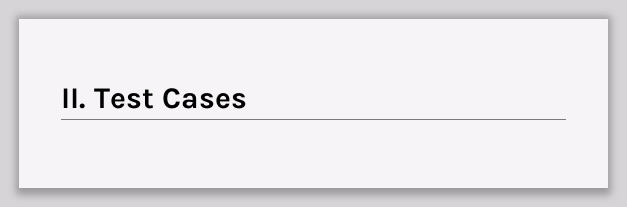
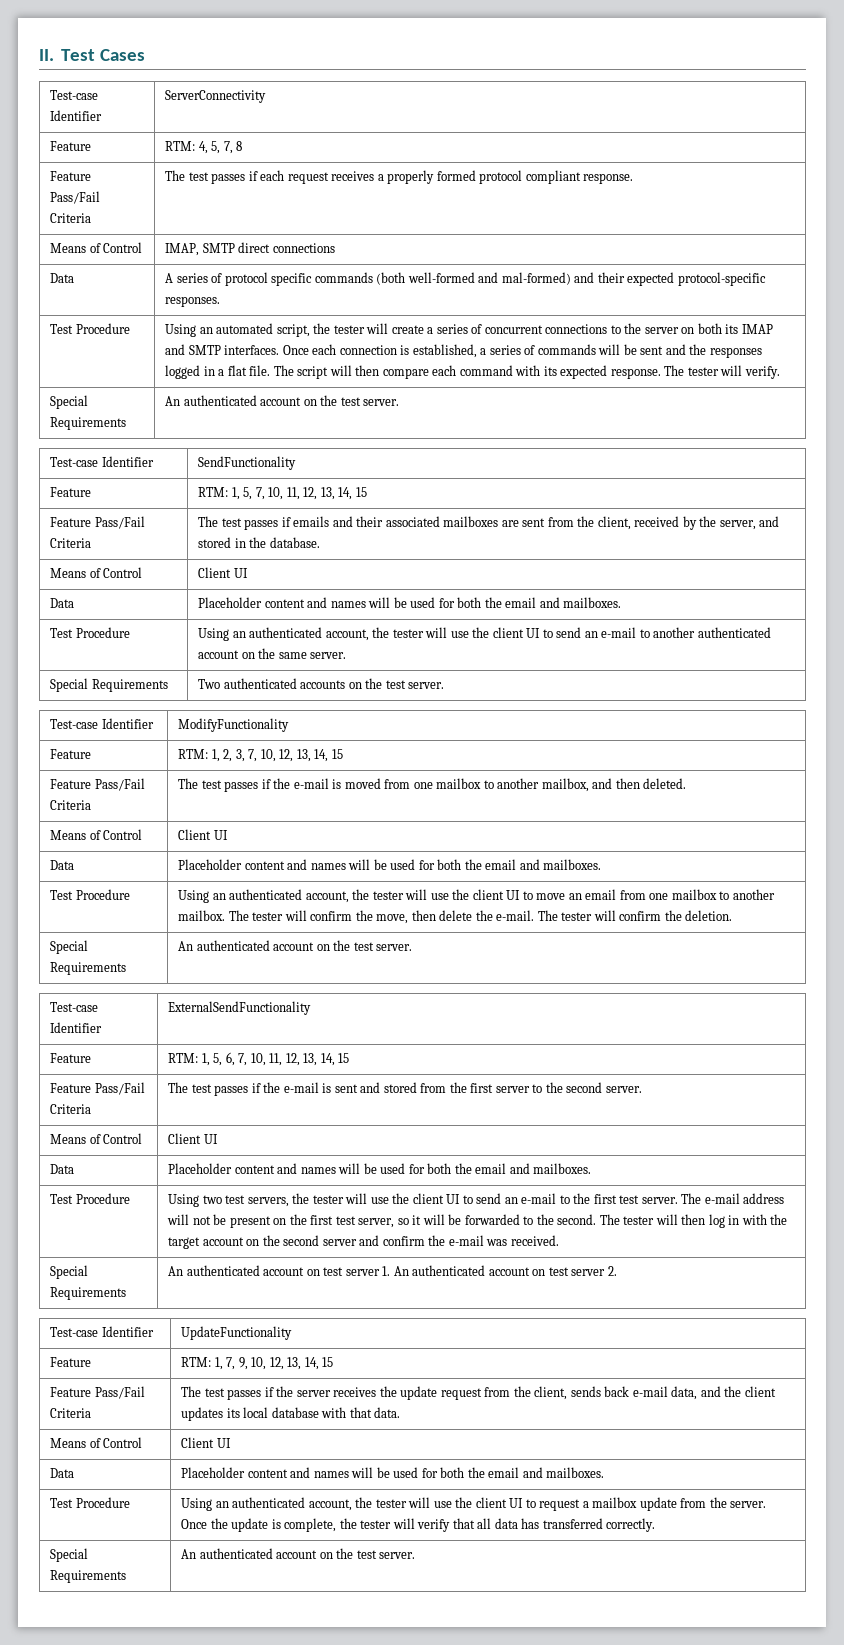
(248, 98) none -> [50,90,99,100] [50,110,103,121] [165,90,267,103] [50,141,92,151] [165,141,243,154] [50,171,92,181] [50,191,101,204] [50,213,92,223] [165,170,634,184] [50,242,143,253] [165,242,335,256] [50,273,75,283] [165,272,766,286] [165,296,221,307] [50,323,130,334] [165,323,773,337] [165,344,762,358] [165,365,780,379] [50,395,89,409] [50,417,127,430] [165,395,400,406] [50,456,154,467] [198,456,297,470] [50,487,92,497] [198,487,367,500] [50,516,145,529] [50,538,92,548] [198,516,780,530] [198,537,320,548] [50,567,143,578] [198,567,248,578] [50,598,75,608] [198,597,622,608] [50,627,130,638] [198,627,771,641] [198,648,347,659] [50,678,168,692] [198,678,445,689] [50,718,154,729] [178,718,290,732] [50,749,92,759] [178,749,343,762] [50,778,145,791] [50,800,92,810] [178,778,687,792] [50,829,143,840] [178,829,228,840] [50,860,75,870] [178,859,602,870] [50,889,130,900] [178,889,775,903] [178,910,733,924] [50,940,89,954] [50,962,127,975] [178,940,413,951] [50,1002,99,1012] [50,1022,103,1033] [168,1001,312,1015] [50,1053,92,1063] [168,1052,350,1066] [50,1082,145,1095] [50,1104,92,1114] [168,1082,642,1096] [50,1133,143,1144] [168,1133,218,1144] [50,1164,75,1174] [168,1163,592,1174] [50,1193,130,1204] [168,1193,785,1207] [167,1214,788,1228] [168,1235,559,1249] [50,1265,89,1279] [50,1287,127,1300] [168,1265,617,1276] [50,1326,154,1337] [181,1326,293,1340] [50,1357,92,1367] [181,1357,334,1370] [50,1386,145,1399] [50,1408,92,1418] [181,1386,776,1400] [181,1407,401,1421] [50,1437,143,1448] [181,1437,231,1448] [50,1468,75,1478] [181,1467,605,1478] [50,1497,130,1508] [181,1497,767,1511] [181,1518,656,1532] [50,1548,89,1562] [50,1570,127,1583] [181,1548,416,1559] // Test-case Identifier | ServerConnectivity // Feature | RTM: 4, 5, 7, 8 // Feature Pass/Fail Criteria | The test passes if each request receives a properly formed protocol compliant response. // Means of Control | IMAP, SMTP direct connections // Data | A series of protocol specific commands (both well-formed and mal-formed) and their expected protocol-specific responses. // Test Procedure | Using an automated script, the tester will create a series of concurrent connections to the server on both its IMAP and SMTP interfaces. Once each connection is established, a series of commands will be sent and the responses logged in a flat file. The script will then compare each command with its expected response. The tester will verify. // Special Requirements | An authenticated account on the test server. // Test-case Identifier | SendFunctionality // Feature | RTM: 1, 5, 7, 10, 11, 12, 13, 14, 15 // Feature Pass/Fail Criteria | The test passes if emails and their associated mailboxes are sent from the client, received by the server, and stored in the database. // Means of Control | Client UI // Data | Placeholder content and names will be used for both the email and mailboxes. // Test Procedure | Using an authenticated account, the tester will use the client UI to send an e-mail to another authenticated account on the same server. // Special Requirements | Two authenticated accounts on the test server. // Test-case Identifier | ModifyFunctionality // Feature | RTM: 1, 2, 3, 7, 10, 12, 13, 14, 15 // Feature Pass/Fail Criteria | The test passes if the e-mail is moved from one mailbox to another mailbox, and then deleted. // Means of Control | Client UI // Data | Placeholder content and names will be used for both the email and mailboxes. // Test Procedure | Using an authenticated account, the tester will use the client UI to move an email from one mailbox to another mailbox. The tester will confirm the move, then delete the e-mail. The tester will confirm the deletion. // Special Requirements | An authenticated account on the test server. // Test-case Identifier | ExternalSendFunctionality // Feature | RTM: 1, 5, 6, 7, 10, 11, 12, 13, 14, 15 // Feature Pass/Fail Criteria | The test passes if the e-mail is sent and stored from the first server to the second server. // Means of Control | Client UI // Data | Placeholder content and names will be used for both the email and mailboxes. // Test Procedure | Using two test servers, the tester will use the client UI to send an e-mail to the first test server. The e-mail address will not be present on the first test server, so it will be forwarded to the second. The tester will then log in with the target account on the second server and confirm the e-mail was received. // Special Requirements | An authenticated account on test server 1. An authenticated account on test server 2. // Test-case Identifier | UpdateFunctionality // Feature | RTM: 1, 7, 9, 10, 12, 13, 14, 15 // Feature Pass/Fail Criteria | The test passes if the server receives the update request from the client, sends back e-mail data, and the client updates its local database with that data. // Means of Control | Client UI // Data | Placeholder content and names will be used for both the email and mailboxes. // Test Procedure | Using an authenticated account, the tester will use the client UI to request a mailbox update from the server. Once the update is complete, the tester will verify that all data has transferred correctly. // Special Requirements | An authenticated account on the test server.

